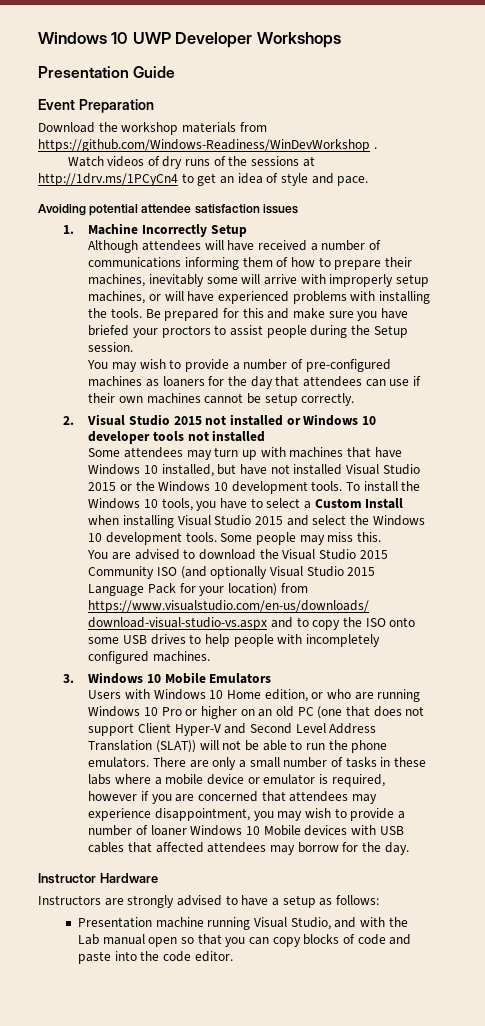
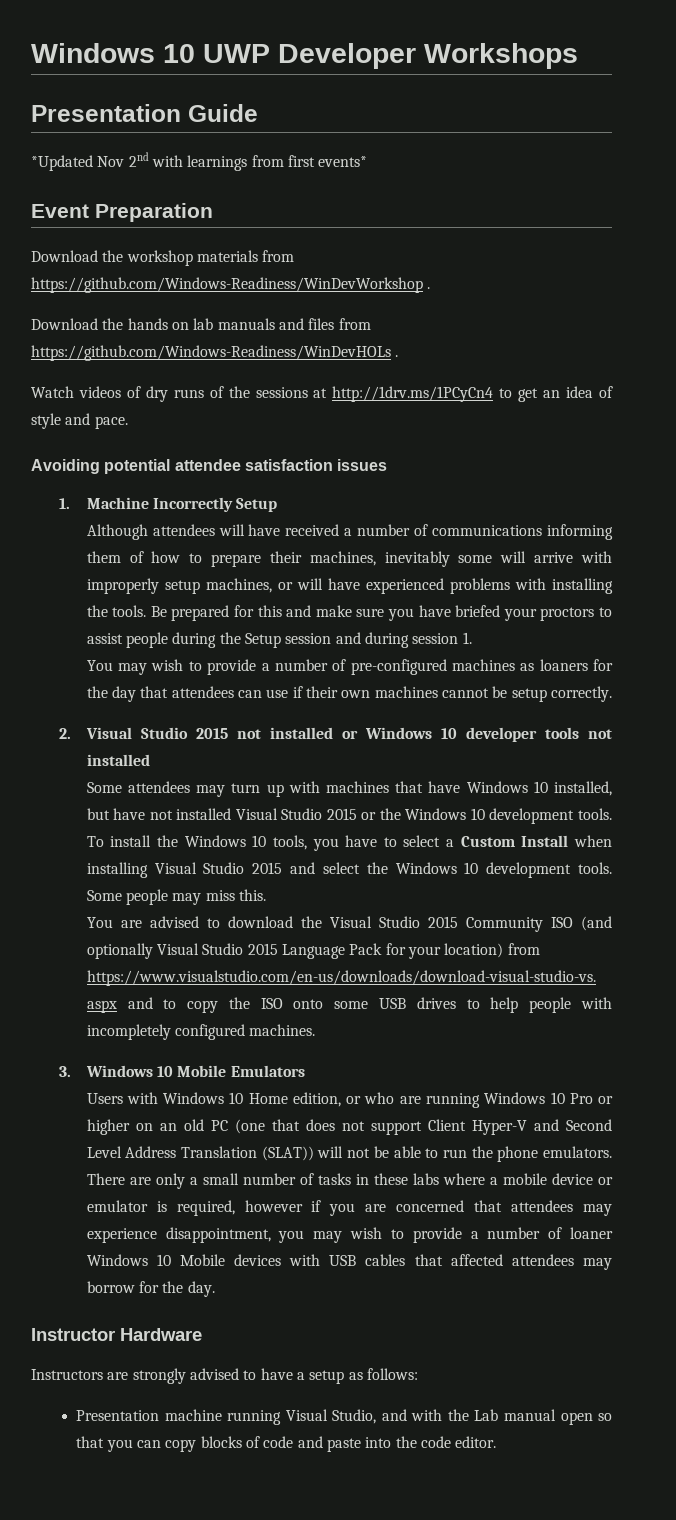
(176, 72) none -> [31,152,368,171] // *Updated Nov 2nd with learnings from first events*
(377, 148) none -> [31,318,371,330] [31,345,399,361] // Download the hands on lab manuals and files from https://github.com/Windows-Readiness/WinDevHOLs .
[88,342,134,352] session. -> [285,632,472,648] session and during session 1.

